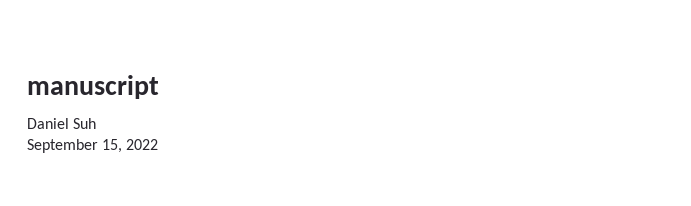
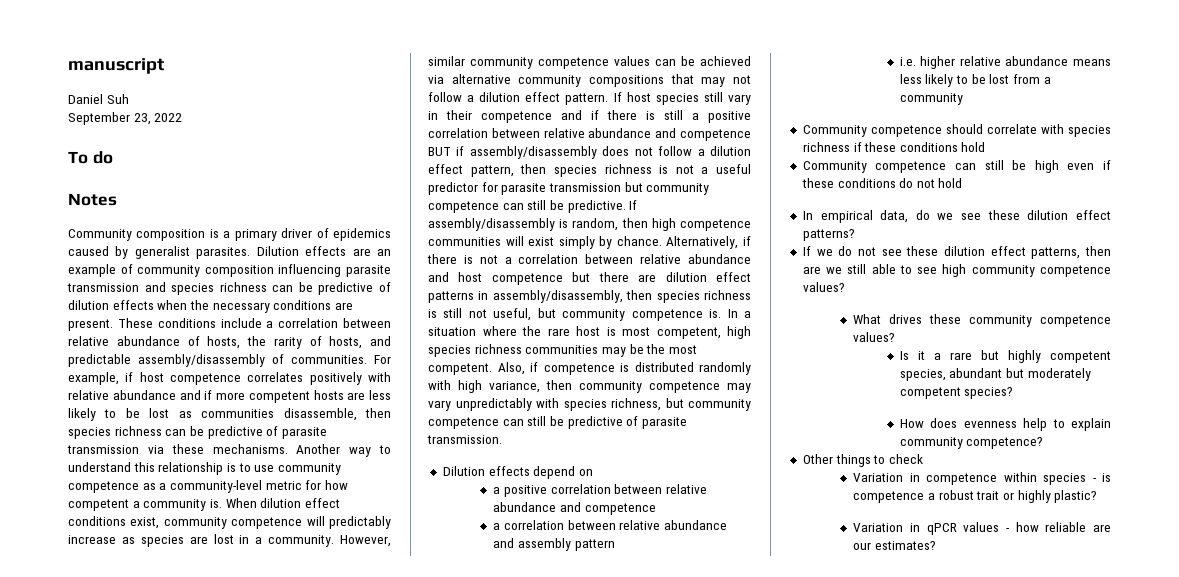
[102,139,123,153] 15, -> [133,113,151,125] 23,
(159, 144) none -> [68,151,113,164] [68,193,117,206] [68,228,392,241] [68,246,392,259] [68,264,391,277] [67,282,391,295] [68,300,353,313] [68,318,392,331] [68,336,391,349] [68,354,391,367] [68,372,391,385] [68,390,391,403] [68,408,392,421] [68,426,327,439] [67,444,391,457] [68,462,341,475] [68,480,348,493] [68,498,340,511] [68,516,392,529] [68,534,391,547] [428,56,751,69] [428,74,751,87] [428,92,751,105] [428,110,751,123] [428,128,751,141] [428,146,751,159] [428,164,751,177] [428,182,710,195] [428,200,638,213] [428,218,751,231] [428,236,751,249] [427,254,751,264] [428,272,751,285] [428,290,751,303] [428,308,751,321] [428,326,751,339] [428,344,697,357] [428,362,751,375] [428,380,751,393] [428,398,751,411] [428,416,687,429] [427,435,502,444] [442,466,593,479] [493,484,707,497] [493,502,656,515] [493,520,727,530] [493,538,615,551] [899,56,1111,69] [899,74,1051,87] [899,93,963,105] [802,124,1111,137] [802,142,986,152] [802,160,1111,173] [801,178,963,188] [802,210,1111,223] [802,229,855,241] [802,246,1111,259] [802,264,1111,277] [802,282,845,292] [853,314,1111,327] [853,332,896,342] [899,350,1111,363] [899,368,1091,381] [899,387,1014,399] [899,418,1111,431] [899,437,1044,449] [802,454,923,467] [853,472,1111,485] [853,490,1098,503] [853,522,1111,535] [853,541,937,550] // To do // Notes // Community composition is a primary driver of epidemics caused by generalist parasites. Dilution effects are an example of community composition influencing parasite transmission and species richness can be predictive of dilution effects when the necessary conditions are present. These conditions include a correlation between relative abundance of hosts, the rarity of hosts, and predictable assembly/disassembly of communities. For example, if host competence correlates positively with relative abundance and if more competent hosts are less likely to be lost as communities disassemble, then species richness can be predictive of parasite transmission via these mechanisms. Another way to understand this relationship is to use community competence as a community-level metric for how competent a community is. When dilution effect conditions exist, community competence will predictably increase as species are lost in a community. However, similar community competence values can be achieved via alternative community compositions that may not follow a dilution effect pattern. If host species still vary in their competence and if there is still a positive correlation between relative abundance and competence BUT if assembly/disassembly does not follow a dilution effect pattern, then species richness is not a useful predictor for parasite transmission but community competence can still be predictive. If assembly/disassembly is random, then high competence communities will exist simply by chance. Alternatively, if there is not a correlation between relative abundance and host competence but there are dilution effect patterns in assembly/disassembly, then species richness is still not useful, but community competence is. In a situation where the rare host is most competent, high species richness communities may be the most competent. Also, if competence is distributed randomly with high variance, then community competence may vary unpredictably with species richness, but community competence can still be predictive of parasite transmission. // Dilution effects depend on // a positive correlation between relative abundance and competence // a correlation between relative abundance and assembly pattern // i.e. higher relative abundance means less likely to be lost from a community // Community competence should correlate with species richness if these conditions hold // Community competence can still be high even if these conditions do not hold // In empirical data, do we see these dilution effect patterns? // If we do not see these dilution effect patterns, then are we still able to see high community competence values? // What drives these community competence values? // Is it a rare but highly competent species, abundant but moderately competent species? // How does evenness help to explain community competence? // Other things to check // Variation in competence within species - is competence a robust trait or highly plastic? // Variation in qPCR values - how reliable are our estimates?

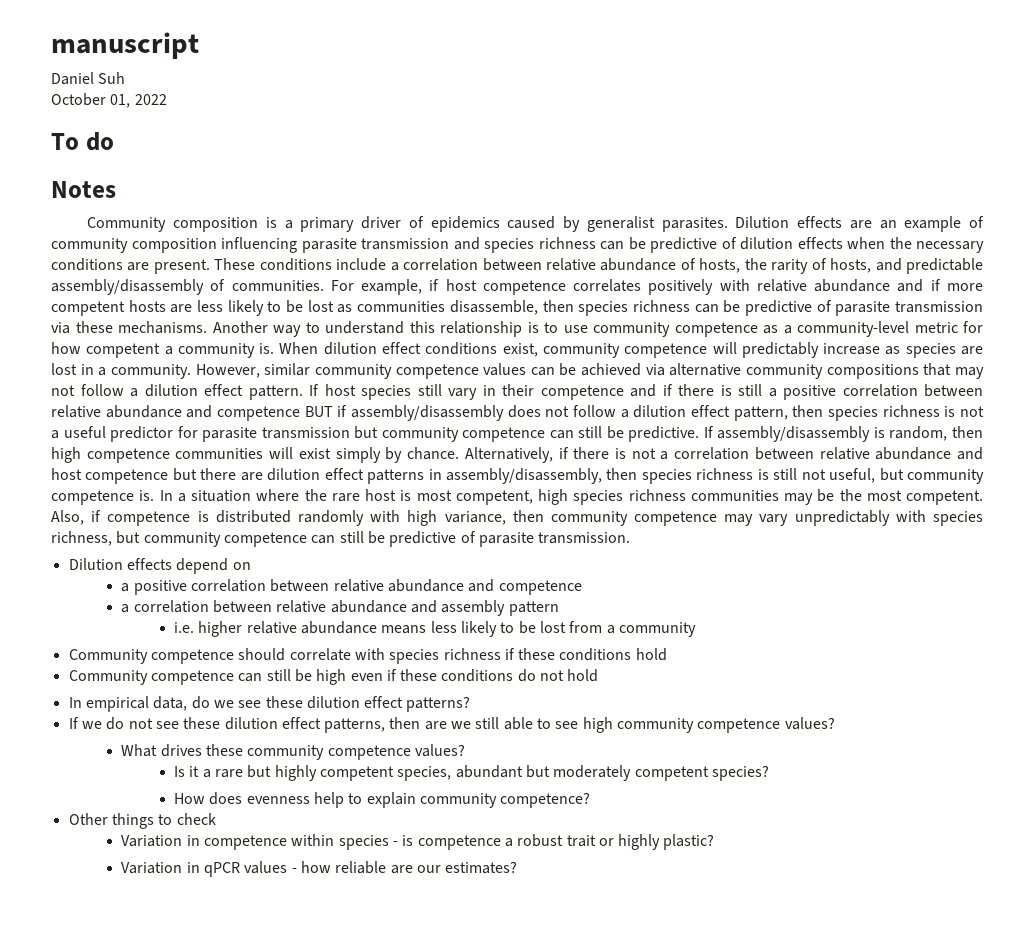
[68,112,151,125] September 23, -> [51,93,131,108] October 01,

